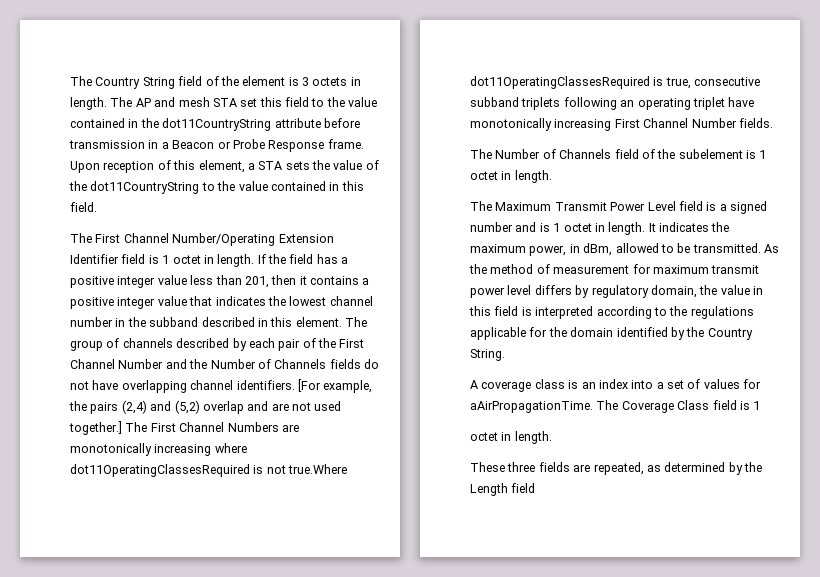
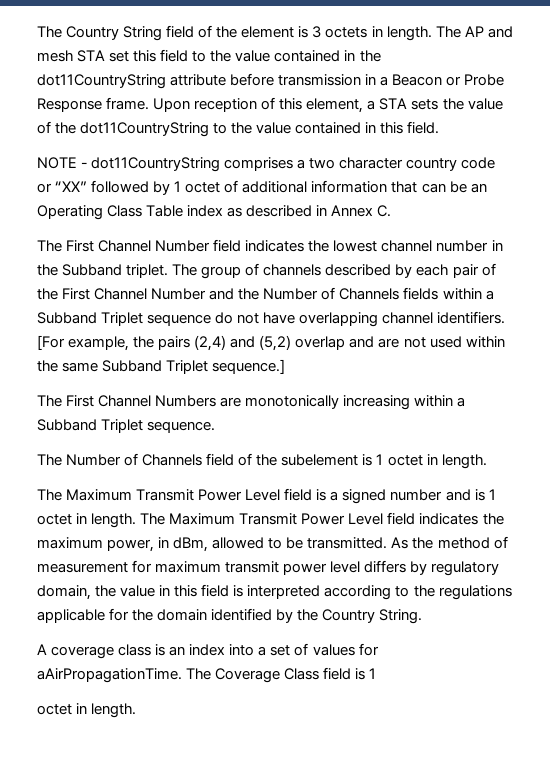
[70,233,334,246] [70,254,349,267] [70,275,370,288] [70,296,213,309] The First Channel Number/Operating Extension Identifier field is 1 octet in length. If the field has a positive integer value less than 201, then it contains a positive integer value that -> [37,157,496,172] [37,180,487,195] [37,205,392,220] [37,239,242,252] NOTE - dot11CountryString comprises a two character country code or “XX” followed by 1 octet of additional information that can be an Operating Class Table index as described in Annex C. // The First Channel Number field
[149,317,342,327] subband described in this element. -> [62,264,169,278] Subband triplet.
(361, 364) none -> [442,288,494,300] [37,312,212,326] within a Subband Triplet sequence
[69,421,122,435] together.] -> [465,336,505,348] [37,359,286,374] within the same Subband Triplet sequence.] //
[214,443,247,453] [70,464,348,477] [470,76,761,89] [470,97,755,110] [470,118,773,131] where dot11OperatingClassesRequired is not true.Where dot11OperatingClassesRequired is true, consecutive subband triplets following an operating triplet have monotonically increasing First Channel Number fields. -> [414,395,466,407] [37,419,216,433] within a Subband Triplet sequence.
[648,223,656,232] It -> [140,512,416,525] The Maximum Transmit Power Level field
[470,462,762,475] [470,483,536,496] // These three fields are repeated, as determined by the Length field -> (137, 710) none

